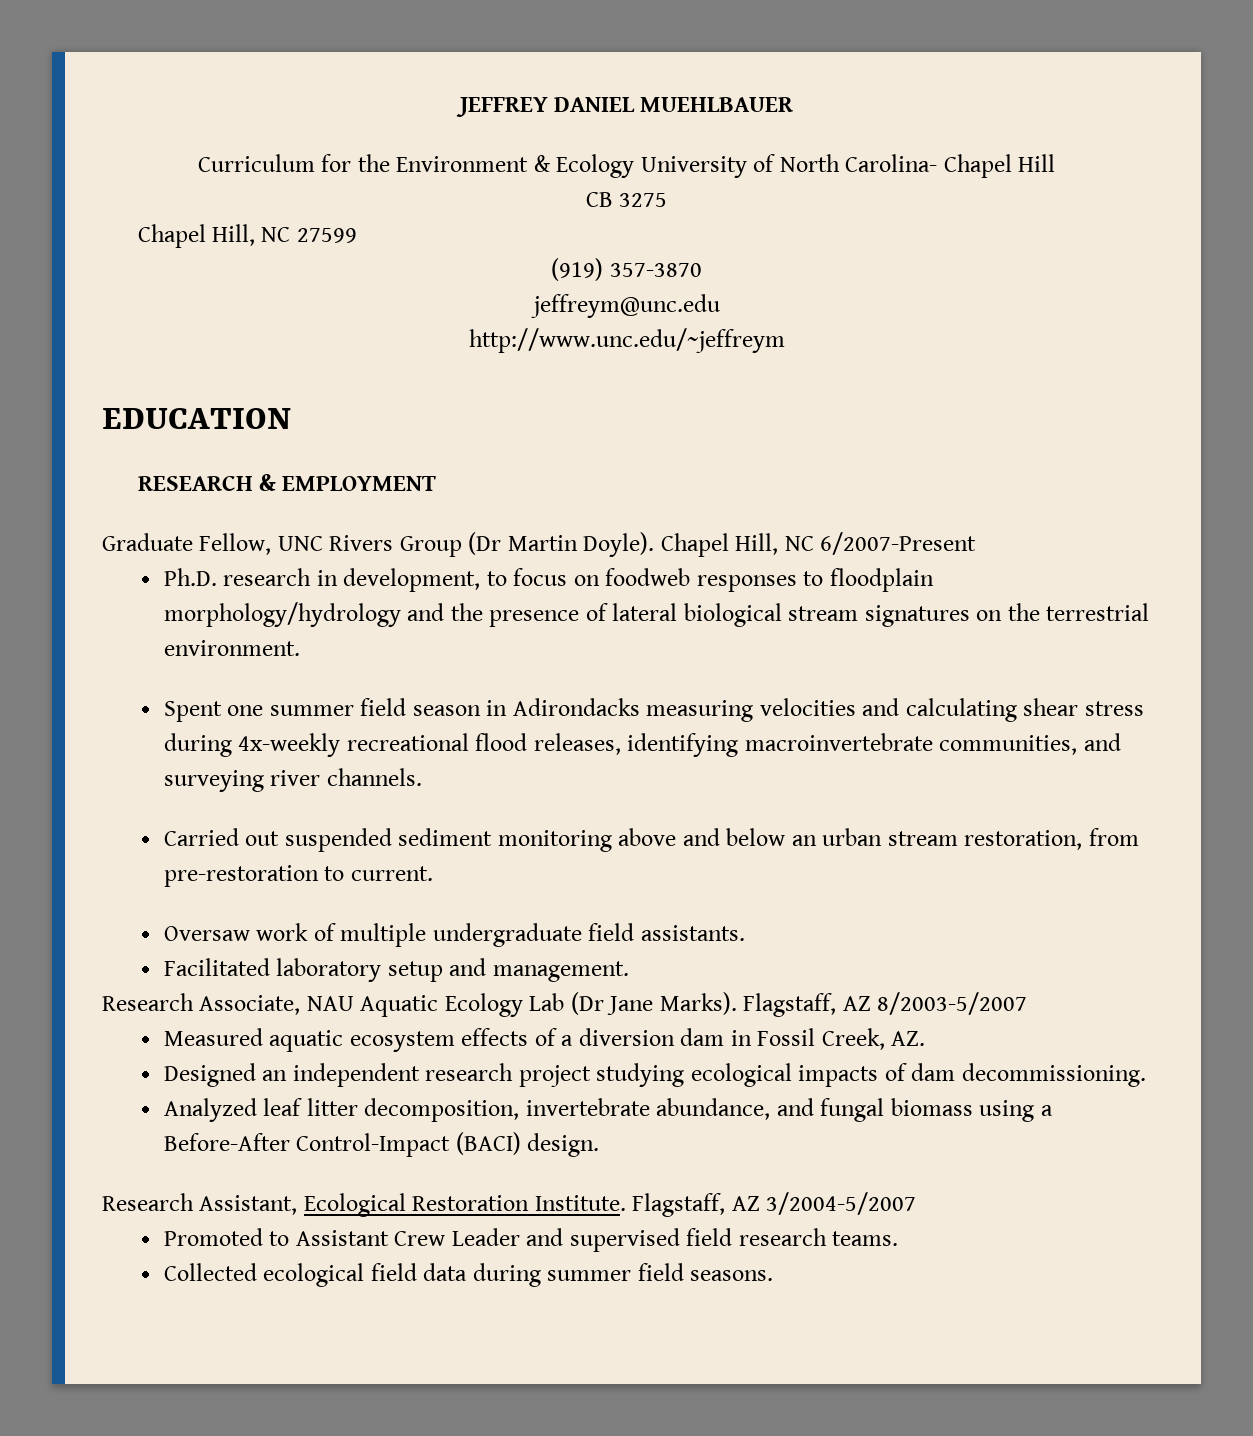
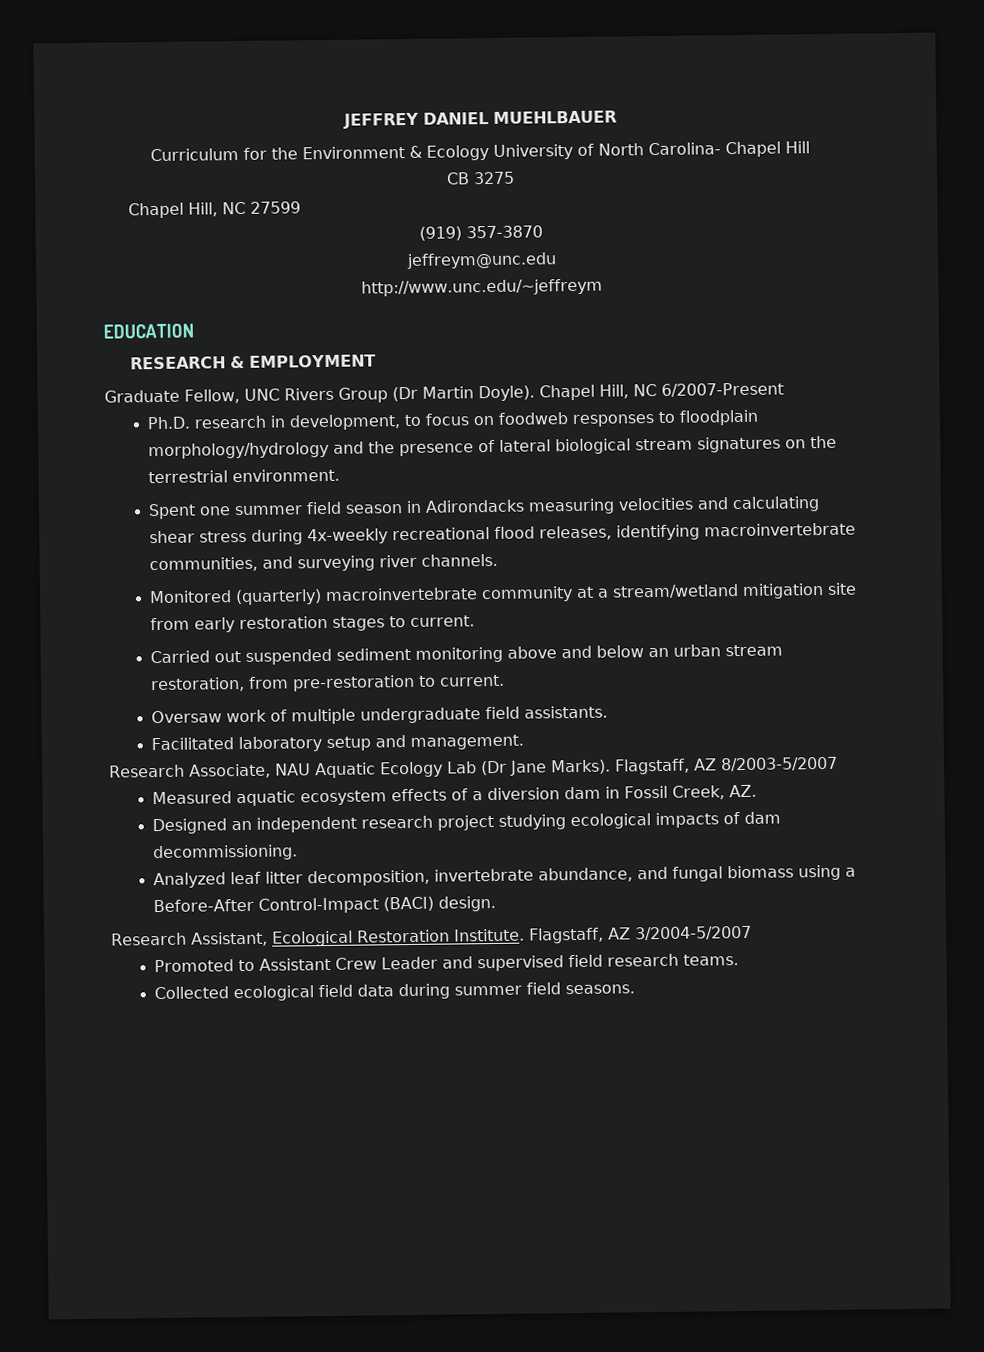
(422, 777) none -> [149,582,858,606] [150,615,476,633] // Monitored (quarterly) macroinvertebrate community at a stream/wetland mitigation site from early restoration stages to current.

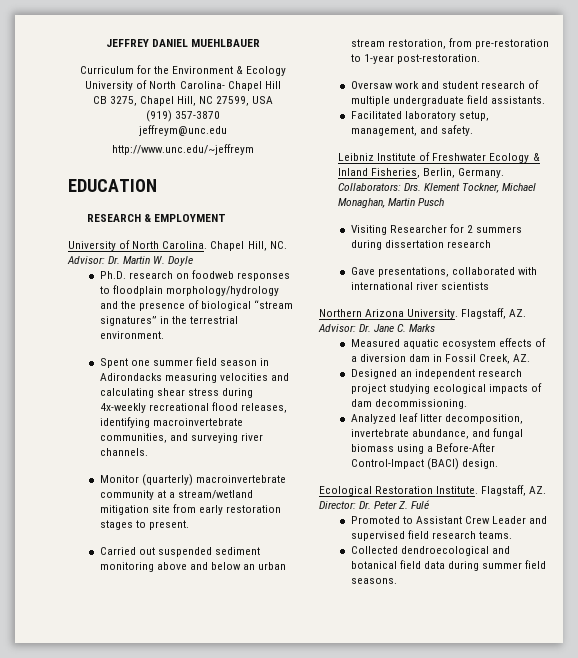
[473,171,515,185] [127,201,301,219] 3275 // Chapel Hill, NC 27599 -> [109,96,274,106] 3275, Chapel Hill, NC 27599, USA
[104,382,784,404] [147,413,470,431] Graduate Fellow, UNC Rivers Group (Dr Martin Doyle). Chapel Hill, NC 6/2007-Present // Ph.D. research in development, to focus -> [68,240,287,251] [67,256,194,266] [99,271,173,279] University of North Carolina. Chapel Hill, NC. Advisor: Dr. Martin W. Doyle // Ph.D. research
[499,436,807,455] lateral biological stream signatures on -> [201,300,294,311] [99,316,169,326] biological “stream signatures” in
[149,590,233,604] Monitored -> [99,475,139,483] Monitor
[410,615,476,627] current. -> [148,520,189,530] present.
[439,674,506,687] current. -> [363,54,480,64] 1-year post-restoration.
(268, 716) none -> [420,81,526,89] and student research
[326,734,525,751] [109,756,838,779] setup and management. // Research Associate, NAU Aquatic Ecology Lab (Dr Jane Marks). Flagstaff, AZ 8/2003-5/2007 -> [458,111,489,121] [350,125,473,136] [338,152,540,163] [338,168,505,178] [338,183,537,193] [338,198,445,208] [350,224,523,235] [350,240,491,250] [350,267,537,277] [350,282,489,290] [319,308,527,319] [318,324,436,332] setup, management, and safety. // Leibniz Institute of Freshwater Ecology & Inland Fisheries, Berlin, Germany. Collaborators: Drs. Klement Tockner, Michael Monaghan, Martin Pusch // Visiting Researcher for 2 summers during dissertation research // Gave presentations, collaborated with international river scientists // Northern Arizona University. Flagstaff, AZ. Advisor: Dr. Jane C. Marks
[111,931,268,947] Research Assistant, -> (498, 464) none
[608,925,752,941] AZ 3/2004-5/2007 -> [529,486,547,494] [319,500,431,509] AZ. Director: Dr. Peter Z. Fulé
[233,985,315,1002] ecological -> [400,546,510,556] [350,561,397,569] dendroecological and botanical

